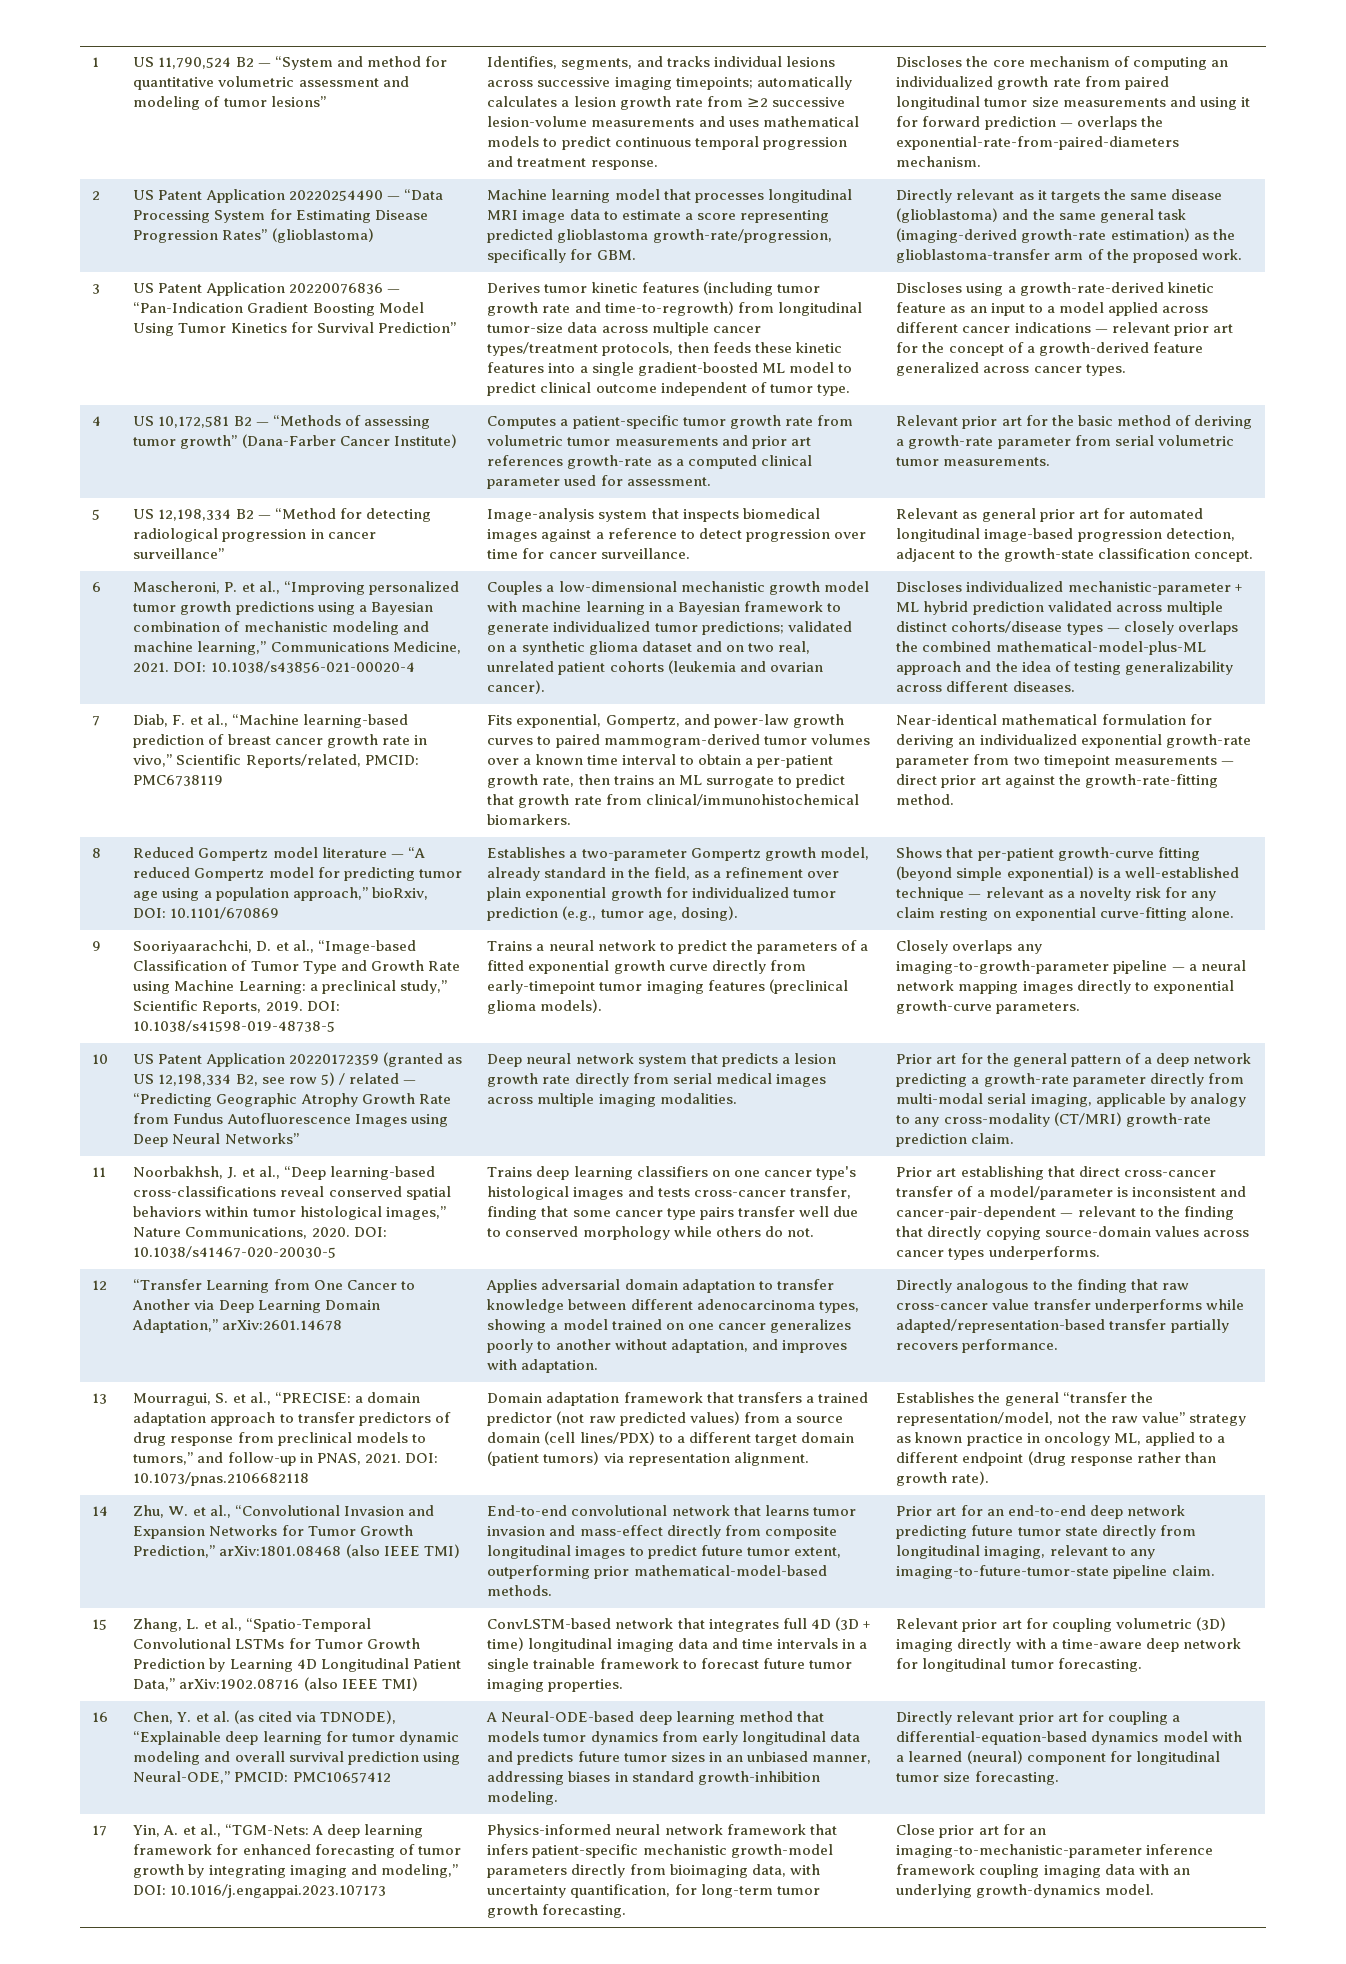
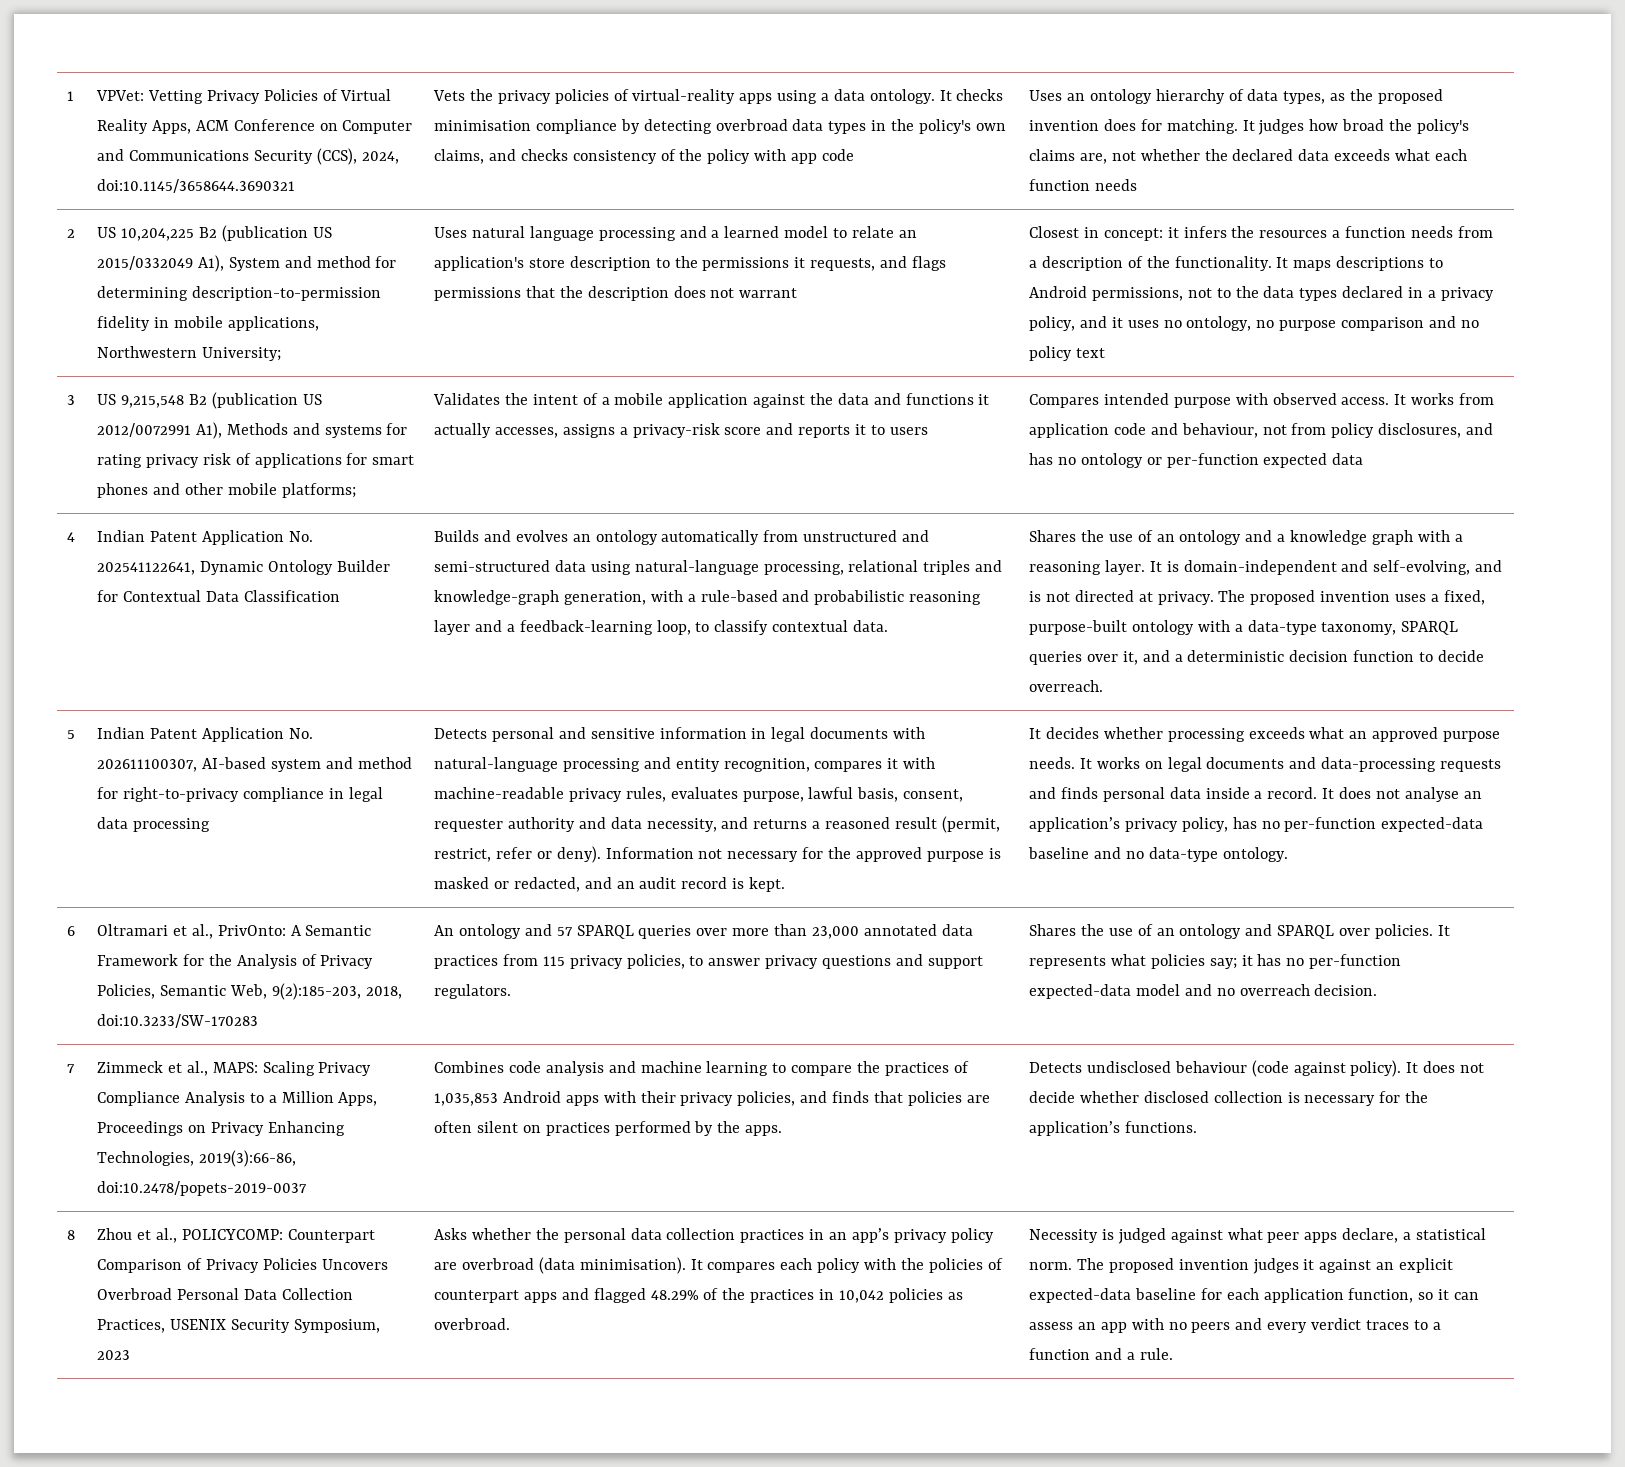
[133,56,447,70] [133,76,409,90] [133,96,326,110] [487,56,835,70] [487,76,852,90] [487,96,845,110] [487,116,859,127] [487,136,847,150] [487,156,658,170] [896,56,1228,70] [896,76,1169,90] [896,96,1250,110] [896,116,1163,130] [896,136,1180,150] [896,156,982,167] [92,191,101,200] [133,189,443,203] [133,209,428,223] [133,228,374,243] [487,189,852,203] [487,209,829,223] [487,229,832,243] [487,249,636,263] [896,189,1222,203] [896,208,1186,223] [896,228,1235,243] [896,249,1242,263] [92,284,101,294] [133,282,400,296] [133,302,424,316] [133,322,456,336] [487,281,820,296] [487,301,862,316] [487,322,761,336] [487,342,842,356] [487,362,852,376] [487,382,850,396] [896,282,1214,296] [896,302,1208,316] [896,322,1233,336] [896,342,1203,356] [896,362,1126,376] [92,416,102,426] [133,415,430,429] [133,434,457,449] [487,415,853,429] [487,435,811,449] [487,455,812,469] [487,475,711,489] [896,415,1252,429] [896,435,1234,449] [896,457,1051,466] [92,509,101,520] [133,508,431,522] [133,528,376,542] [133,548,225,559] [487,508,820,522] [487,528,866,542] [487,548,690,559] [896,508,1203,522] [896,528,1235,542] [896,548,1253,562] [92,582,102,592] [133,581,459,595] [133,601,433,615] [133,621,429,635] [133,641,461,655] [133,661,415,673] [487,581,869,595] [487,601,841,615] [487,621,852,635] [487,641,810,655] [487,660,823,675] [487,680,546,694] [896,581,1243,595] [896,601,1223,615] [896,621,1238,635] [896,641,1206,655] [896,661,1233,675] [896,681,1075,692] [92,716,101,726] [133,714,408,728] [133,734,427,748] [133,754,419,768] [133,775,224,786] [487,714,844,728] [487,734,870,748] [487,754,833,768] [487,774,845,788] [487,794,859,808] [487,814,572,825] [896,714,1212,725] [896,734,1251,748] [896,754,1234,768] [896,774,1218,788] [896,794,955,805] [92,848,102,858] [133,847,425,861] [133,867,462,881] [133,887,428,901] [133,907,280,919] [487,847,869,861] [487,867,839,881] [487,887,836,901] [487,906,738,921] [896,847,1200,861] [896,866,1239,881] [896,887,1216,901] [896,907,1234,921] [92,941,102,951] [133,940,416,954] [133,960,460,974] [133,980,447,994] [133,1000,340,1014] [133,1020,336,1032] [487,940,868,954] [487,960,806,974] [487,979,848,994] [487,999,603,1014] [896,940,1042,954] [896,960,1246,974] [896,980,1234,994] [896,1000,1081,1014] [92,1054,109,1064] [133,1052,462,1067] [133,1072,416,1086] [133,1093,451,1107] [133,1113,448,1127] [133,1133,299,1147] [487,1053,836,1067] [487,1073,826,1087] [487,1093,737,1107] [896,1053,1251,1067] [896,1073,1244,1087] [896,1093,1246,1107] [896,1112,1211,1127] [896,1133,1015,1147] [92,1167,107,1177] [133,1166,435,1180] [133,1186,451,1200] [133,1206,446,1220] [133,1227,387,1239] [133,1246,337,1258] [487,1166,856,1180] [487,1186,851,1200] [487,1206,858,1220] [487,1226,814,1240] [896,1166,1216,1180] [896,1186,1246,1200] [896,1206,1234,1220] [896,1226,1249,1240] [896,1246,1100,1260] [92,1280,108,1290] [133,1279,415,1293] [132,1299,380,1313] [132,1319,343,1333] [486,1279,834,1293] [487,1299,859,1313] [487,1319,851,1333] [487,1339,847,1353] [487,1359,599,1373] [896,1279,1189,1293] [896,1299,1244,1313] [896,1319,1229,1333] [896,1339,1059,1353] [92,1393,108,1404] [133,1392,420,1406] [133,1412,451,1426] [133,1432,426,1446] [133,1452,438,1466] [133,1472,310,1486] [487,1392,868,1406] [487,1411,843,1426] [487,1431,854,1446] [487,1451,809,1466] [896,1392,1153,1406] [896,1412,1246,1426] [896,1432,1225,1446] [896,1451,1216,1466] [896,1471,990,1486] [92,1506,109,1516] [133,1505,434,1518] [133,1525,413,1539] [133,1544,460,1558] [487,1505,856,1516] [487,1525,837,1539] [487,1545,841,1559] [487,1565,827,1579] [487,1585,553,1596] [896,1505,1185,1519] [896,1525,1196,1539] [896,1545,1155,1559] [896,1565,1215,1579] [92,1619,108,1630] [133,1618,371,1632] [133,1638,420,1649] [133,1658,461,1672] [133,1677,418,1691] [487,1617,871,1632] [487,1637,867,1652] [487,1658,852,1672] [487,1679,624,1692] [896,1617,1226,1632] [896,1638,1241,1652] [896,1658,1142,1672] [92,1712,109,1722] [133,1710,396,1724] [133,1731,459,1745] [133,1751,460,1765] [133,1771,391,1784] [486,1711,824,1725] [487,1731,860,1745] [487,1751,871,1765] [487,1771,820,1785] [487,1791,559,1805] [896,1711,1180,1725] [896,1731,1242,1745] [896,1750,1220,1765] [896,1771,1059,1785] [92,1825,108,1836] [133,1824,423,1838] [133,1844,461,1858] [133,1864,458,1878] [133,1884,387,1898] [487,1824,837,1838] [487,1844,833,1858] [487,1864,820,1878] [487,1884,820,1898] [487,1904,627,1918] [896,1824,1046,1838] [896,1844,1214,1858] [896,1864,1190,1878] [896,1884,1154,1898] US 11,790,524 B2 — “System and method for quantitative volumetric assessment and modeling of tumor lesions” | Identifies, segments, and tracks individual lesions across successive imaging timepoints; automatically calculates a lesion growth rate from ≥2 successive lesion-volume measurements and uses mathematical models to predict continuous temporal progression and treatment response. | Discloses the core mechanism of computing an individualized growth rate from paired longitudinal tumor size measurements and using it for forward prediction — overlaps the exponential-rate-from-paired-diameters mechanism. // 2 | US Patent Application 20220254490 — “Data Processing System for Estimating Disease Progression Rates” (glioblastoma) | Machine learning model that processes longitudinal MRI image data to estimate a score representing predicted glioblastoma growth-rate/progression, specifically for GBM. | Directly relevant as it targets the same disease (glioblastoma) and the same general task (imaging-derived growth-rate estimation) as the glioblastoma-transfer arm of the proposed work. // 3 | US Patent Application 20220076836 — “Pan-Indication Gradient Boosting Model Using Tumor Kinetics for Survival Prediction” | Derives tumor kinetic features (including tumor growth rate and time-to-regrowth) from longitudinal tumor-size data across multiple cancer types/treatment protocols, then feeds these kinetic features into a single gradient-boosted ML model to predict clinical outcome independent of tumor type. | Discloses using a growth-rate-derived kinetic feature as an input to a model applied across different cancer indications — relevant prior art for the concept of a growth-derived feature generalized across cancer types. // 4 | US 10,172,581 B2 — “Methods of assessing tumor growth” (Dana-Farber Cancer Institute) | Computes a patient-specific tumor growth rate from volumetric tumor measurements and prior art references growth-rate as a computed clinical parameter used for assessment. | Relevant prior art for the basic method of deriving a growth-rate parameter from serial volumetric tumor measurements. // 5 | US 12,198,334 B2 — “Method for detecting radiological progression in cancer surveillance” | Image-analysis system that inspects biomedical images against a reference to detect progression over time for cancer surveillance. | Relevant as general prior art for automated longitudinal image-based progression detection, adjacent to the growth-state classification concept. // 6 | Mascheroni, P. et al., “Improving personalized tumor growth predictions using a Bayesian combination of mechanistic modeling and machine learning,” Communications Medicine, 2021. DOI: 10.1038/s43856-021-00020-4 | Couples a low-dimensional mechanistic growth model with machine learning in a Bayesian framework to generate individualized tumor predictions; validated on a synthetic glioma dataset and on two real, unrelated patient cohorts (leukemia and ovarian cancer). | Discloses individualized mechanistic-parameter + ML hybrid prediction validated across multiple distinct cohorts/disease types — closely overlaps the combined mathematical-model-plus-ML approach and the idea of testing generalizability across different diseases. // 7 | Diab, F. et al., “Machine learning-based prediction of breast cancer growth rate in vivo,” Scientific Reports/related, PMCID: PMC6738119 | Fits exponential, Gompertz, and power-law growth curves to paired mammogram-derived tumor volumes over a known time interval to obtain a per-patient growth rate, then trains an ML surrogate to predict that growth rate from clinical/immunohistochemical biomarkers. | Near-identical mathematical formulation for deriving an individualized exponential growth-rate parameter from two timepoint measurements — direct prior art against the growth-rate-fitting method. // 8 | Reduced Gompertz model literature — “A reduced Gompertz model for predicting tumor age using a population approach,” bioRxiv, DOI: 10.1101/670869 | Establishes a two-parameter Gompertz growth model, already standard in the field, as a refinement over plain exponential growth for individualized tumor prediction (e.g., tumor age, dosing). | Shows that per-patient growth-curve fitting (beyond simple exponential) is a well-established technique — relevant as a novelty risk for any claim resting on exponential curve-fitting alone. // 9 | Sooriyaarachchi, D. et al., “Image-based Classification of Tumor Type and Growth Rate using Machine Learning: a preclinical study,” Scientific Reports, 2019. DOI: 10.1038/s41598-019-48738-5 | Trains a neural network to predict the parameters of a fitted exponential growth curve directly from early-timepoint tumor imaging features (preclinical glioma models). | Closely overlaps any imaging-to-growth-parameter pipeline — a neural network mapping images directly to exponential growth-curve parameters. // 10 | US Patent Application 20220172359 (granted as US 12,198,334 B2, see row 5) / related — “Predicting Geographic Atrophy Growth Rate from Fundus Autofluorescence Images using Deep Neural Networks” | Deep neural network system that predicts a lesion growth rate directly from serial medical images across multiple imaging modalities. | Prior art for the general pattern of a deep network predicting a growth-rate parameter directly from multi-modal serial imaging, applicable by analogy to any cross-modality (CT/MRI) growth-rate prediction claim. // 11 | Noorbakhsh, J. et al., “Deep learning-based cross-classifications reveal conserved spatial behaviors within tumor histological images,” Nature Communications, 2020. DOI: 10.1038/s41467-020-20030-5 | Trains deep learning classifiers on one cancer type's histological images and tests cross-cancer transfer, finding that some cancer type pairs transfer well due to conserved morphology while others do not. | Prior art establishing that direct cross-cancer transfer of a model/parameter is inconsistent and cancer-pair-dependent — relevant to the finding that directly copying source-domain values across cancer types underperforms. // 12 | “Transfer Learning from One Cancer to Another via Deep Learning Domain Adaptation,” arXiv:2601.14678 | Applies adversarial domain adaptation to transfer knowledge between different adenocarcinoma types, showing a model trained on one cancer generalizes poorly to another without adaptation, and improves with adaptation. | Directly analogous to the finding that raw cross-cancer value transfer underperforms while adapted/representation-based transfer partially recovers performance. // 13 | Mourragui, S. et al., “PRECISE: a domain adaptation approach to transfer predictors of drug response from preclinical models to tumors,” and follow-up in PNAS, 2021. DOI: 10.1073/pnas.2106682118 | Domain adaptation framework that transfers a trained predictor (not raw predicted values) from a source domain (cell lines/PDX) to a different target domain (patient tumors) via representation alignment. | Establishes the general “transfer the representation/model, not the raw value” strategy as known practice in oncology ML, applied to a different endpoint (drug response rather than growth rate). // 14 | Zhu, W. et al., “Convolutional Invasion and Expansion Networks for Tumor Growth Prediction,” arXiv:1801.08468 (also IEEE TMI) | End-to-end convolutional network that learns tumor invasion and mass-effect directly from composite longitudinal images to predict future tumor extent, outperforming prior mathematical-model-based methods. | Prior art for an end-to-end deep network predicting future tumor state directly from longitudinal imaging, relevant to any imaging-to-future-tumor-state pipeline claim. // 15 | Zhang, L. et al., “Spatio-Temporal Convolutional LSTMs for Tumor Growth Prediction by Learning 4D Longitudinal Patient Data,” arXiv:1902.08716 (also IEEE TMI) | ConvLSTM-based network that integrates full 4D (3D + time) longitudinal imaging data and time intervals in a single trainable framework to forecast future tumor imaging properties. | Relevant prior art for coupling volumetric (3D) imaging directly with a time-aware deep network for longitudinal tumor forecasting. // 16 | Chen, Y. et al. (as cited via TDNODE), “Explainable deep learning for tumor dynamic modeling and overall survival prediction using Neural-ODE,” PMCID: PMC10657412 | A Neural-ODE-based deep learning method that models tumor dynamics from early longitudinal data and predicts future tumor sizes in an unbiased manner, addressing biases in standard growth-inhibition modeling. | Directly relevant prior art for coupling a differential-equation-based dynamics model with a learned (neural) component for longitudinal tumor size forecasting. // 17 | Yin, A. et al., “TGM-Nets: A deep learning framework for enhanced forecasting of tumor growth by integrating imaging and modeling,” DOI: 10.1016/j.engappai.2023.107173 | Physics-informed neural network framework that infers patient-specific mechanistic growth-model parameters directly from bioimaging data, with uncertainty quantification, for long-term tumor growth forecasting. | Close prior art for an imaging-to-mechanistic-parameter inference framework coupling imaging data with an underlying growth-dynamics model. -> [96,89,392,104] [97,119,413,134] [97,148,399,165] [97,179,296,193] [433,89,1004,104] [434,119,1006,134] [434,149,854,164] [1029,89,1443,104] [1029,119,1469,135] [1029,149,1467,164] [1029,179,1137,191] [67,229,76,238] [97,225,332,242] [97,255,397,272] [97,286,381,301] [97,316,319,331] [97,346,281,361] [434,226,917,241] [434,256,946,271] [434,286,798,301] [1029,226,1493,241] [1029,256,1444,271] [1029,286,1494,301] [1029,316,1479,331] [1029,346,1105,361] [67,395,76,405] [97,392,322,409] [97,422,408,439] [97,453,415,468] [97,483,356,498] [433,393,990,408] [434,423,928,438] [1029,393,1495,408] [1029,423,1494,438] [1029,453,1364,468] [67,532,76,542] [97,530,313,545] [97,560,390,575] [97,590,340,602] [434,530,930,545] [434,560,1003,575] [434,590,982,605] [434,620,889,635] [1029,530,1463,545] [1029,560,1503,575] [1029,590,1485,605] [1029,620,1459,635] [1029,650,1484,665] [1029,680,1104,692] [67,730,76,739] [97,727,313,742] [97,757,412,772] [97,787,383,802] [97,817,210,832] [434,727,926,742] [434,757,936,772] [434,787,964,802] [434,816,1000,833] [434,846,1001,863] [434,877,786,892] [1029,727,1501,742] [1029,757,1502,772] [1029,787,1482,802] [1029,817,1484,832] [1028,847,1288,862] [67,926,76,936] [97,924,372,939] [97,954,374,969] [97,983,402,1000] [97,1014,259,1028] [434,924,973,939] [434,954,983,969] [434,984,512,999] [1029,924,1450,939] [1029,954,1402,969] [1029,984,1378,999] [67,1064,76,1073] [97,1061,372,1076] [97,1091,378,1106] [97,1121,345,1136] [97,1150,296,1167] [97,1181,308,1196] [434,1061,969,1076] [434,1091,990,1106] [434,1121,783,1136] [1029,1060,1485,1077] [1029,1091,1429,1106] [1029,1121,1197,1136] [67,1230,76,1240] [97,1228,375,1243] [97,1258,388,1273] [97,1288,353,1300] [97,1319,380,1333] [97,1350,131,1360] [434,1228,994,1243] [434,1257,1003,1274] [434,1288,963,1303] [434,1318,511,1330] [1029,1228,1486,1244] [1029,1258,1454,1274] [1029,1288,1480,1303] [1029,1318,1441,1333] [1029,1348,1173,1360] VPVet: Vetting Privacy Policies of Virtual Reality Apps, ACM Conference on Computer and Communications Security (CCS), 2024, doi:10.1145/3658644.3690321 | Vets the privacy policies of virtual-reality apps using a data ontology. It checks minimisation compliance by detecting overbroad data types in the policy's own claims, and checks consistency of the policy with app code | Uses an ontology hierarchy of data types, as the proposed invention does for matching. It judges how broad the policy's claims are, not whether the declared data exceeds what each function needs // 2 | US 10,204,225 B2 (publication US 2015/0332049 A1), System and method for determining description-to-permission fidelity in mobile applications, Northwestern University; | Uses natural language processing and a learned model to relate an application's store description to the permissions it requests, and flags permissions that the description does not warrant | Closest in concept: it infers the resources a function needs from a description of the functionality. It maps descriptions to Android permissions, not to the data types declared in a privacy policy, and it uses no ontology, no purpose comparison and no policy text // 3 | US 9,215,548 B2 (publication US 2012/0072991 A1), Methods and systems for rating privacy risk of applications for smart phones and other mobile platforms; | Validates the intent of a mobile application against the data and functions it actually accesses, assigns a privacy-risk score and reports it to users | Compares intended purpose with observed access. It works from application code and behaviour, not from policy disclosures, and has no ontology or per-function expected data // 4 | Indian Patent Application No. 202541122641, Dynamic Ontology Builder for Contextual Data Classification | Builds and evolves an ontology automatically from unstructured and semi-structured data using natural-language processing, relational triples and knowledge-graph generation, with a rule-based and probabilistic reasoning layer and a feedback-learning loop, to classify contextual data. | Shares the use of an ontology and a knowledge graph with a reasoning layer. It is domain-independent and self-evolving, and is not directed at privacy. The proposed invention uses a fixed, purpose-built ontology with a data-type taxonomy, SPARQL queries over it, and a deterministic decision function to decide overreach. // 5 | Indian Patent Application No. 202611100307, AI-based system and method for right-to-privacy compliance in legal data processing | Detects personal and sensitive information in legal documents with natural-language processing and entity recognition, compares it with machine-readable privacy rules, evaluates purpose, lawful basis, consent, requester authority and data necessity, and returns a reasoned result (permit, restrict, refer or deny). Information not necessary for the approved purpose is masked or redacted, and an audit record is kept. | It decides whether processing exceeds what an approved purpose needs. It works on legal documents and data-processing requests and finds personal data inside a record. It does not analyse an application’s privacy policy, has no per-function expected-data baseline and no data-type ontology. // 6 | Oltramari et al., PrivOnto: A Semantic Framework for the Analysis of Privacy Policies, Semantic Web, 9(2):185-203, 2018, doi:10.3233/SW-170283 | An ontology and 57 SPARQL queries over more than 23,000 annotated data practices from 115 privacy policies, to answer privacy questions and support regulators. | Shares the use of an ontology and SPARQL over policies. It represents what policies say; it has no per-function expected-data model and no overreach decision. // 7 | Zimmeck et al., MAPS: Scaling Privacy Compliance Analysis to a Million Apps, Proceedings on Privacy Enhancing Technologies, 2019(3):66-86, doi:10.2478/popets-2019-0037 | Combines code analysis and machine learning to compare the practices of 1,035,853 Android apps with their privacy policies, and finds that policies are often silent on practices performed by the apps. | Detects undisclosed behaviour (code against policy). It does not decide whether disclosed collection is necessary for the application’s functions. // 8 | Zhou et al., POLICYCOMP: Counterpart Comparison of Privacy Policies Uncovers Overbroad Personal Data Collection Practices, USENIX Security Symposium, 2023 | Asks whether the personal data collection practices in an app’s privacy policy are overbroad (data minimisation). It compares each policy with the policies of counterpart apps and flagged 48.29% of the practices in 10,042 policies as overbroad. | Necessity is judged against what peer apps declare, a statistical norm. The proposed invention judges it against an explicit expected-data baseline for each application function, so it can assess an app with no peers and every verdict traces to a function and a rule.

